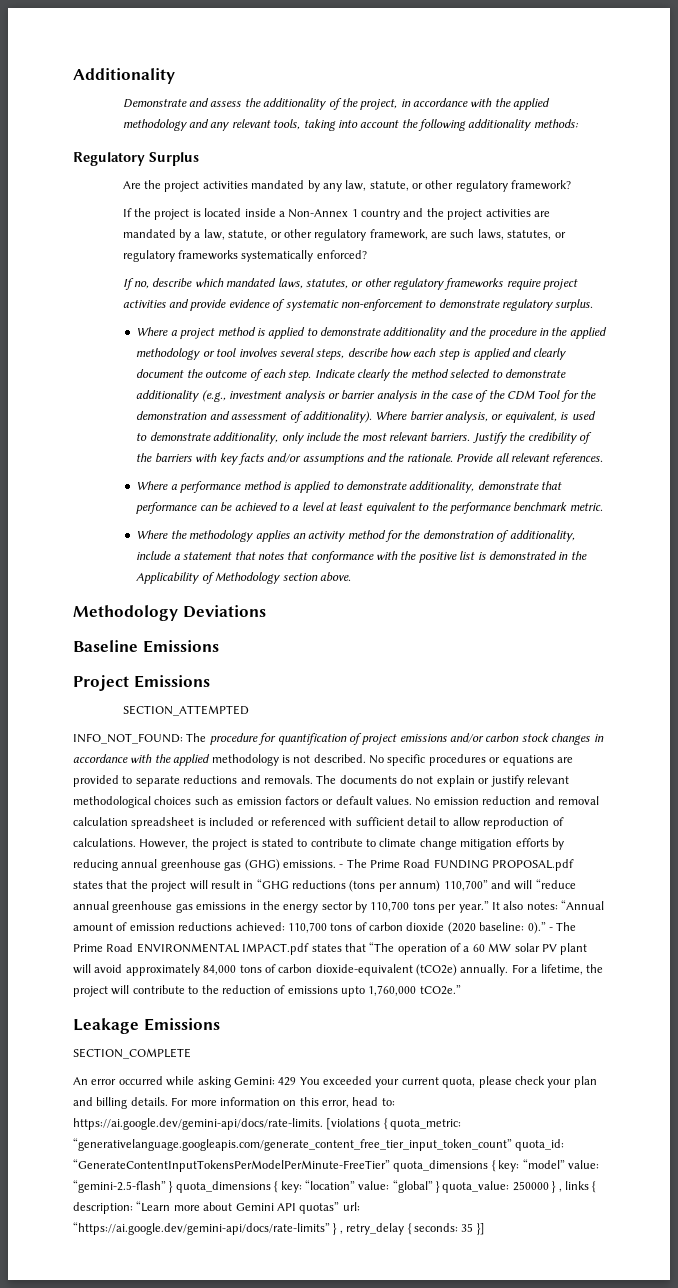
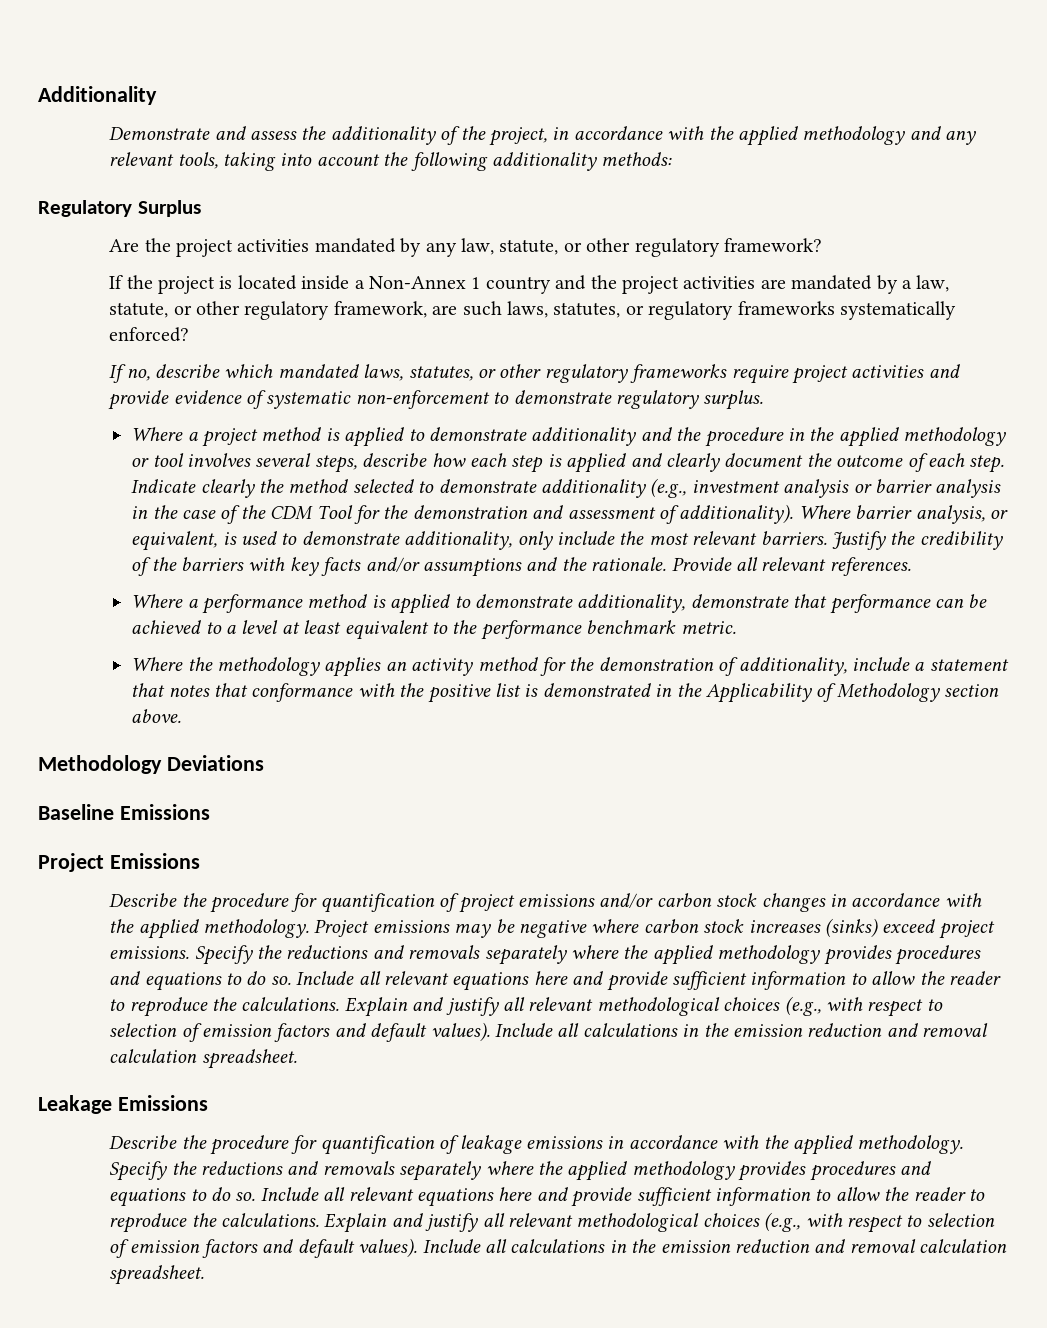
[122,705,249,716] [73,733,207,744] SECTION_ATTEMPTED // INFO_NOT_FOUND: The -> [109,893,207,907] Describe the
[211,754,573,766] [73,775,569,787] [73,796,599,808] [73,817,564,829] [73,838,564,850] [73,859,575,871] [73,879,576,892] [73,900,604,913] [73,922,577,934] [73,942,588,955] [73,964,603,976] [73,985,461,997] [73,1018,220,1034] [73,1048,191,1059] [73,1076,597,1088] [73,1097,395,1109] [73,1118,462,1130] [73,1138,565,1151] [73,1159,599,1172] [73,1180,597,1193] [73,1201,360,1214] [73,1222,485,1235] methodology is not described. No specific procedures or equations are provided to separate reductions and removals. The documents do not explain or justify relevant methodological choices such as emission factors or default values. No emission reduction and removal calculation spreadsheet is included or referenced with sufficient detail to allow reproduction of calculations. However, the project is stated to contribute to climate change mitigation efforts by reducing annual greenhouse gas (GHG) emissions. - The Prime Road FUNDING PROPOSAL.pdf states that the project will result in “GHG reductions (tons per annum) 110,700” and will “reduce annual greenhouse gas emissions in the energy sector by 110,700 tons per year.” It also notes: “Annual amount of emission reductions achieved: 110,700 tons of carbon dioxide (2020 baseline: 0).” - The Prime Road ENVIRONMENTAL IMPACT.pdf states that “The operation of a 60 MW solar PV plant will avoid approximately 84,000 tons of carbon dioxide-equivalent (tCO2e) annually. For a lifetime, the project will contribute to the reduction of emissions upto 1,760,000 tCO2e.” // Leakage Emissions // SECTION_COMPLETE // An error occurred while asking Gemini: 429 You exceeded your current quota, please check your plan and billing details. For more information on this error, head to: https://ai.google.dev/gemini-api/docs/rate-limits. [violations { quota_metric: “generativelanguage.googleapis.com/generate_content_free_tier_input_token_count” quota_id: “GenerateContentInputTokensPerModelPerMinute-FreeTier” quota_dimensions { key: “model” value: “gemini-2.5-flash” } quota_dimensions { key: “location” value: “global” } quota_value: 250000 } , links { description: “Learn more about Gemini API quotas” url: “https://ai.google.dev/gemini-api/docs/rate-limits” } , retry_delay { seconds: 35 }] -> [203,918,995,939] [109,945,982,965] [109,971,1002,991] [109,996,943,1017] [109,1022,989,1042] [109,1049,297,1069] [38,1095,208,1114] [109,1135,964,1155] [109,1161,932,1181] [109,1187,986,1207] [109,1212,995,1233] [109,1238,1008,1258] [109,1265,205,1285] methodology. Project emissions may be negative where carbon stock increases (sinks) exceed project emissions. Specify the reductions and removals separately where the applied methodology provides procedures and equations to do so. Include all relevant equations here and provide sufficient information to allow the reader to reproduce the calculations. Explain and justify all relevant methodological choices (e.g., with respect to selection of emission factors and default values). Include all calculations in the emission reduction and removal calculation spreadsheet. // Leakage Emissions // Describe the procedure for quantification of leakage emissions in accordance with the applied methodology. Specify the reductions and removals separately where the applied methodology provides procedures and equations to do so. Include all relevant equations here and provide sufficient information to allow the reader to reproduce the calculations. Explain and justify all relevant methodological choices (e.g., with respect to selection of emission factors and default values). Include all calculations in the emission reduction and removal calculation spreadsheet.

